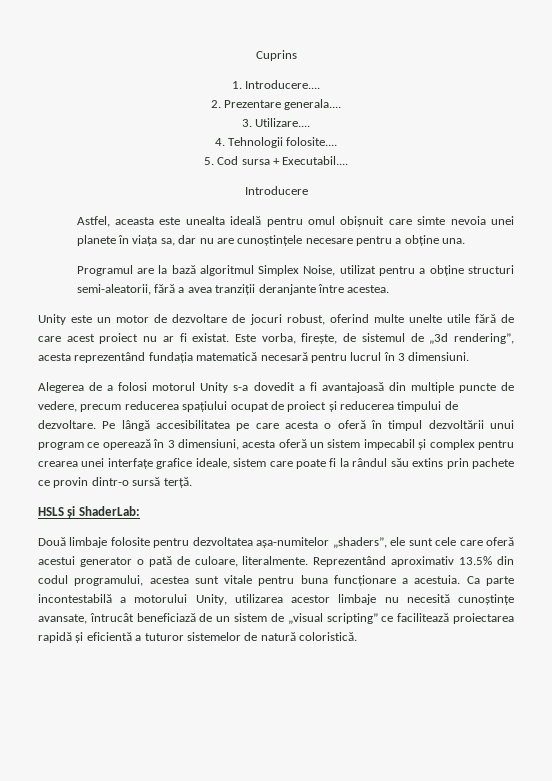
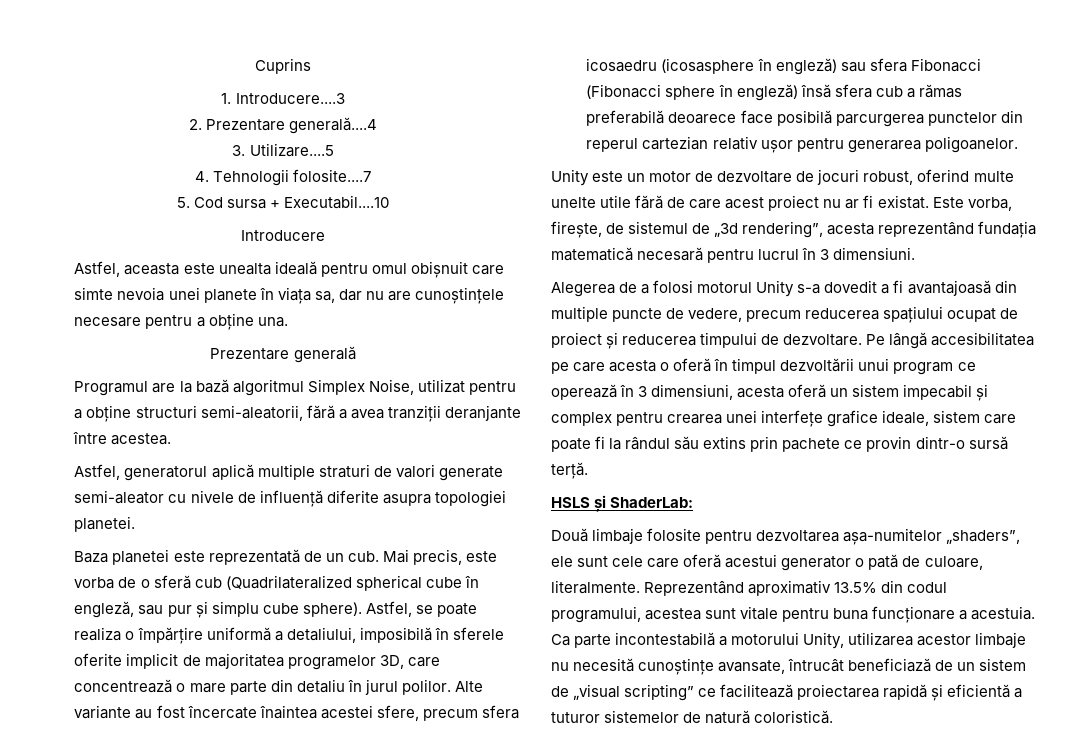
[245,80,321,89] Introducere.... -> [235,93,345,104] Introducere....3
[284,99,342,110] generala.... -> [289,117,378,134] generală....4
[255,118,311,127] Utilizare.... -> [249,143,334,157] Utilizare....5
[286,137,338,146] folosite.... -> [293,169,372,182] folosite....7
[282,156,349,165] Executabil.... -> [284,195,390,209] Executabil....10
(466, 241) none -> [210,346,356,363] // Prezentare generală
(390, 289) none -> [74,464,503,481] [74,490,506,507] [74,516,136,532] [74,549,497,565] [74,575,479,591] [74,601,477,618] [74,627,504,644] [74,653,440,670] [74,679,483,695] [74,705,519,721] [586,58,981,75] [586,84,962,101] [586,110,1023,127] [586,136,1018,153] // Astfel, generatorul aplică multiple straturi de valori generate semi-aleator cu nivele de influență diferite asupra topologiei planetei. // Baza planetei este reprezentată de un cub. Mai precis, este vorba de o sferă cub (Quadrilateralized spherical cube în engleză, sau pur și simplu cube sphere). Astfel, se poate realiza o împărțire uniformă a detaliului, imposibilă în sferele oferite implicit de majoritatea programelor 3D, care concentrează o mare parte din detaliu în jurul polilor. Alte variante au fost încercate înaintea acestei sfere, precum sfera icosaedru (icosasphere în engleză) sau sfera Fibonacci (Fibonacci sphere în engleză) însă sfera cub a rămas preferabilă deoarece face posibilă parcurgerea punctelor din reperul cartezian relativ ușor pentru generarea poligoanelor.
[107,458,153,469] interfațe -> [761,410,824,427] interfețe
[192,537,253,546] dezvoltatea -> [756,530,840,542] dezvoltarea

